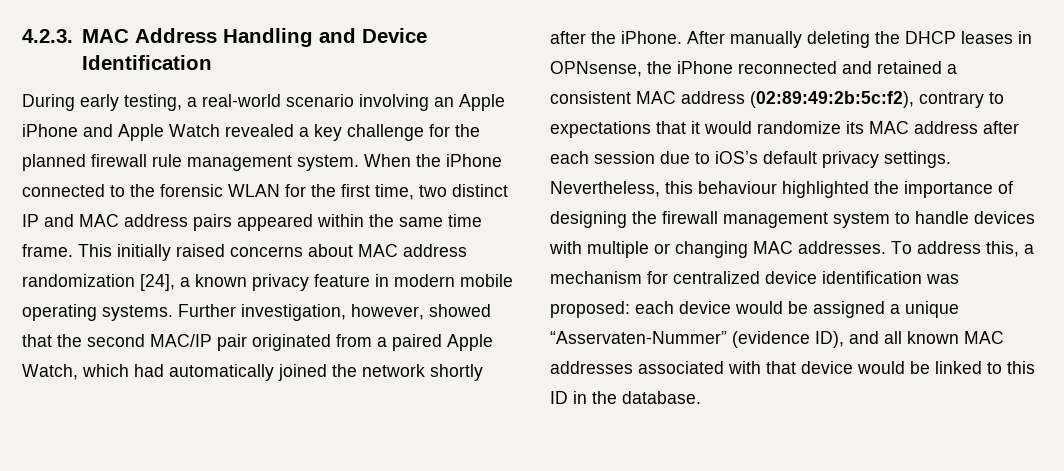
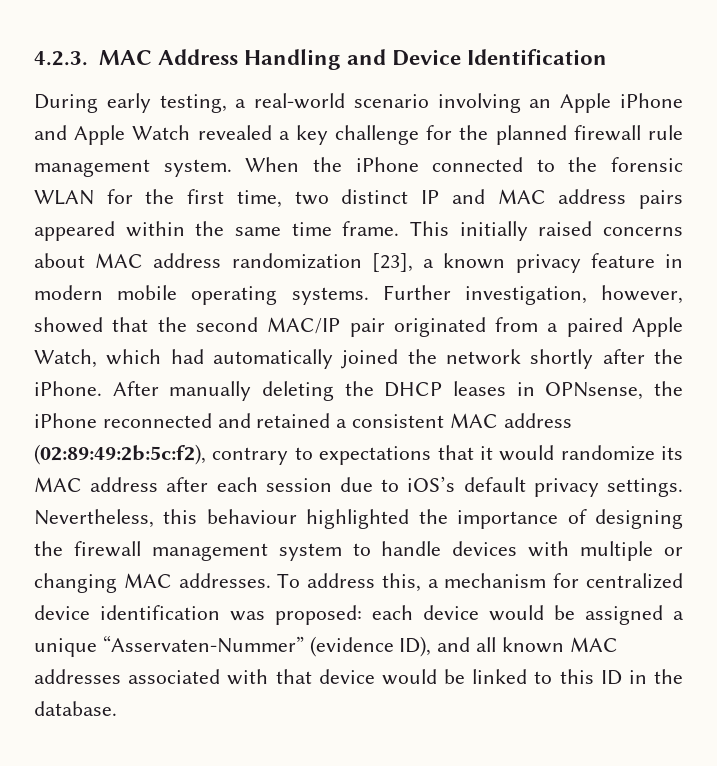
[140,274,175,291] [24], -> [371,253,413,272] [23],

